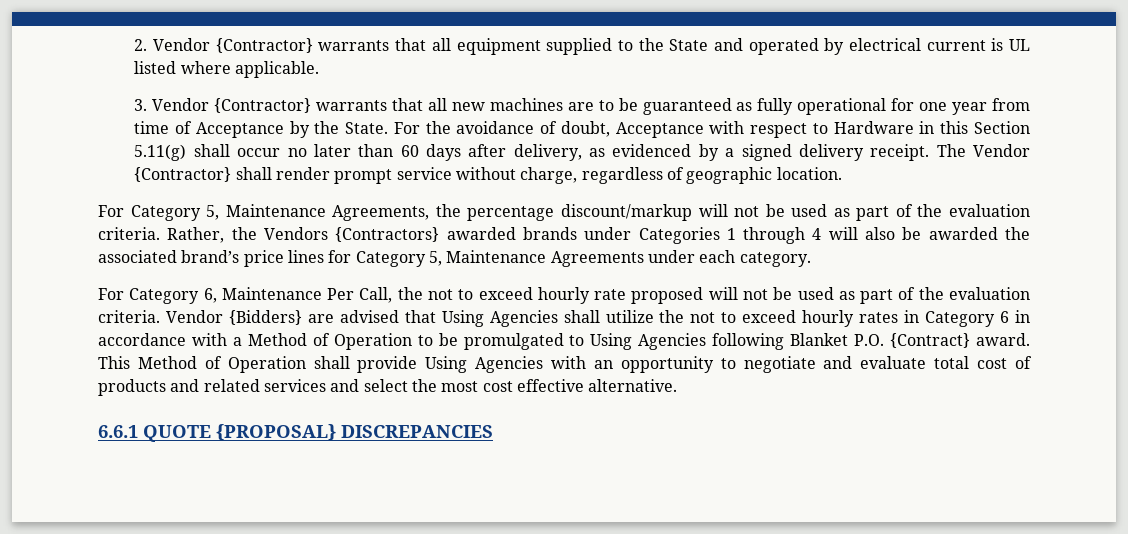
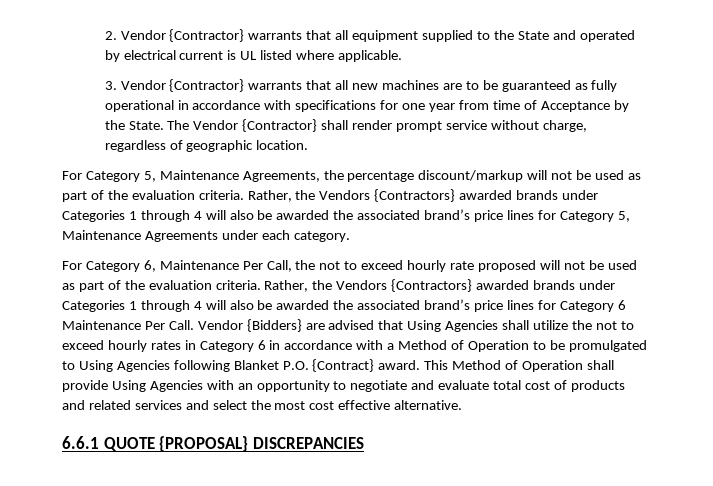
(887, 106) none -> [177,100,377,112] in accordance with specifications
[393,121,1030,138] [134,144,930,161] For the avoidance of doubt, Acceptance with respect to Hardware in this Section 5.11(g) shall occur no later than 60 days after delivery, as evidenced by a signed delivery receipt. -> (164, 125) none
(160, 316) none -> [264,279,615,292] [62,299,626,312] [62,320,194,330] Rather, the Vendors {Contractors} awarded brands under Categories 1 through 4 will also be awarded the associated brand’s price lines for Category 6 Maintenance Per Call.

